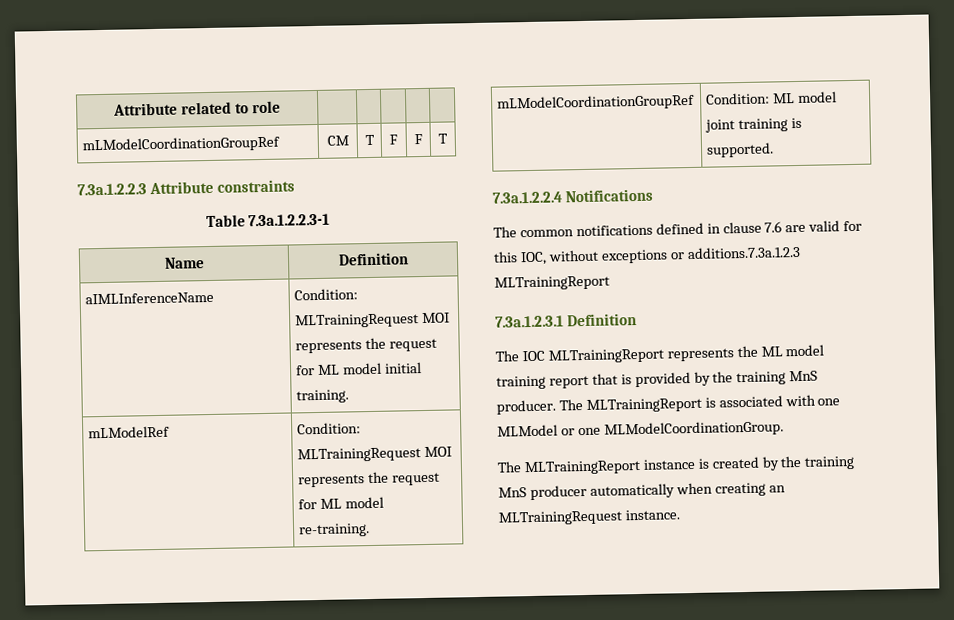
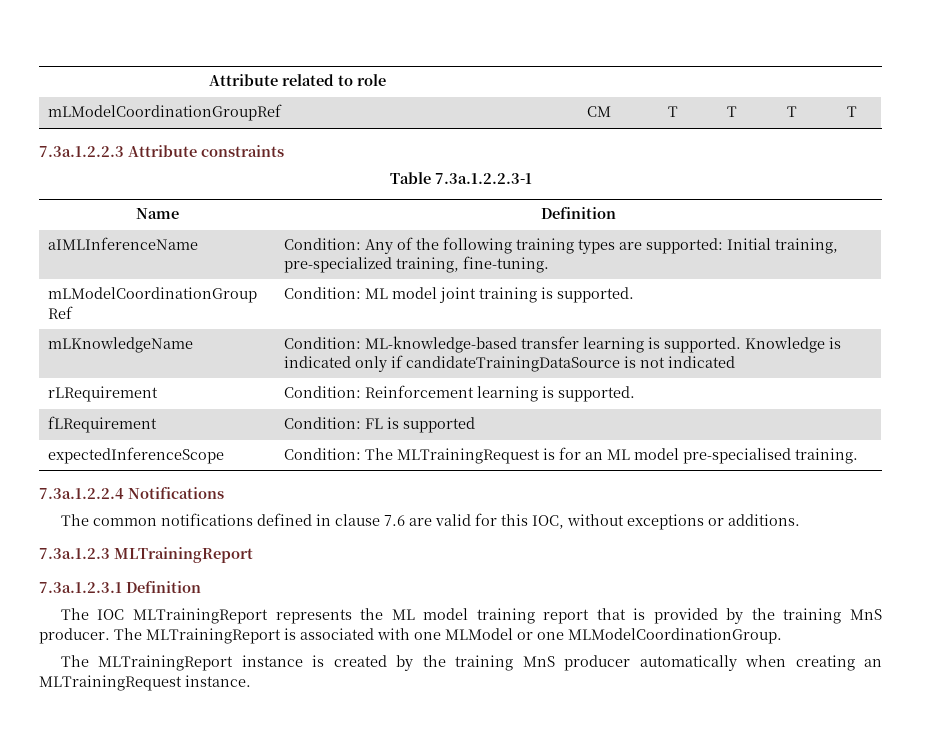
[389,134,398,145] [413,133,423,145] F | F -> [727,106,737,117] [786,106,797,117] T | T
[295,312,450,329] [295,337,437,354] [296,362,422,376] [296,389,350,404] [88,425,171,439] [297,422,362,435] [297,446,452,463] [298,471,440,488] [298,496,384,510] [298,523,371,538] MLTrainingRequest MOI represents the request for ML model initial training. // mLModelRef | Condition: MLTrainingRequest MOI represents the request for ML model re-training. -> [365,237,839,254] [284,256,550,273] Any of the following training types are supported: Initial training, pre-specialized training, fine-tuning.
(775, 150) none -> [48,337,194,353] [284,336,842,353] [284,355,736,372] [48,386,159,402] [284,385,636,402] [48,416,158,433] [284,417,476,433] [48,447,225,464] [284,447,859,464] // mLKnowledgeName | Condition: ML-knowledge-based transfer learning is supported. Knowledge is indicated only if candidateTrainingDataSource is not indicated // rLRequirement | Condition: Reinforcement learning is supported. // fLRequirement | Condition: FL is supported // expectedInferenceScope | Condition: The MLTrainingRequest is for an ML model pre-specialised training.
[686,245,801,260] additions.7.3a.1.2.3 -> [727,514,800,526] [39,548,110,559] additions. // 7.3a.1.2.3

